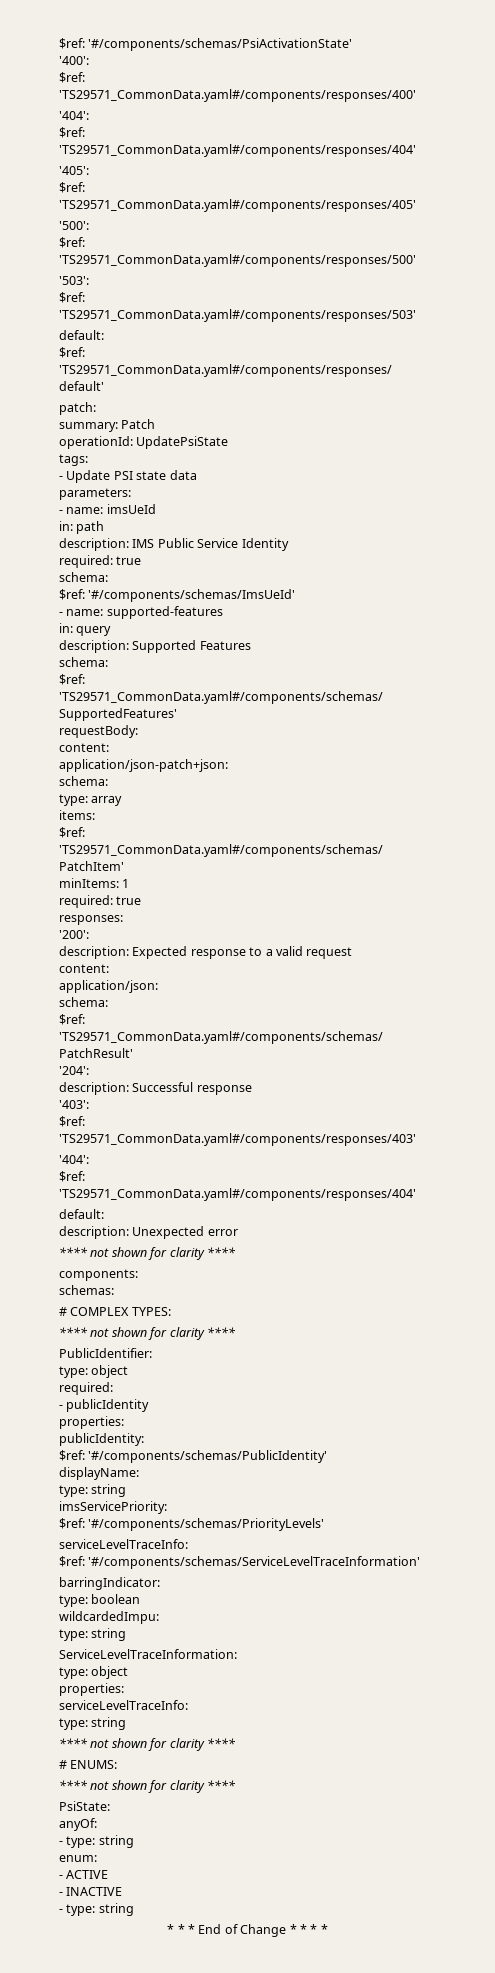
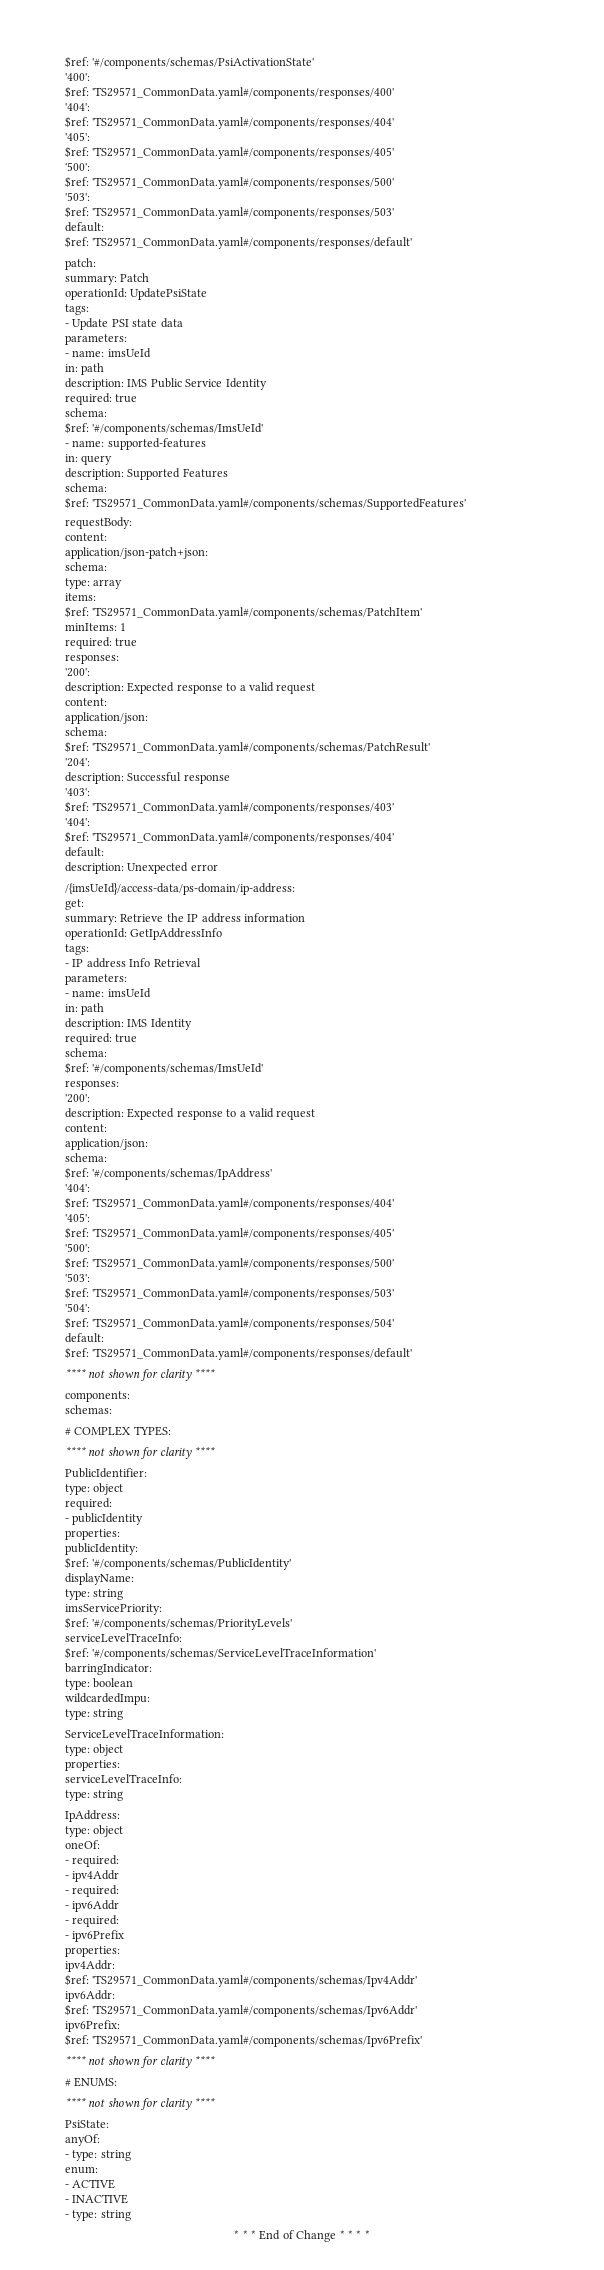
(238, 1232) none -> [65,883,295,895] [65,899,84,910] [65,913,305,925] [65,928,223,940] [65,944,89,955] [65,958,201,968] [65,974,127,985] [65,988,151,998] [65,1003,105,1015] [65,1018,192,1030] [65,1033,138,1045] [65,1048,107,1057] [65,1062,264,1075] [65,1080,119,1090] [65,1094,90,1103] [65,1108,316,1120] [65,1124,107,1132] [65,1138,148,1150] [65,1153,107,1162] [65,1167,273,1180] [65,1184,90,1192] [65,1197,395,1210] [65,1213,90,1222] [65,1227,395,1240] [65,1243,90,1252] [65,1257,395,1270] [65,1273,90,1282] [65,1287,395,1300] [65,1303,90,1312] [65,1317,395,1330] [65,1333,104,1343] [65,1347,413,1360] // /{imsUeId}/access-data/ps-domain/ip-address: // get: // summary: Retrieve the IP address information // operationId: GetIpAddressInfo // tags: // - IP address Info Retrieval // parameters: // - name: imsUeId // in: path // description: IMS Identity // required: true // schema: // $ref: '#/components/schemas/ImsUeId' // responses: // '200': // description: Expected response to a valid request // content: // application/json: // schema: // $ref: '#/components/schemas/IpAddress' // '404': // $ref: 'TS29571_CommonData.yaml#/components/responses/404' // '405': // $ref: 'TS29571_CommonData.yaml#/components/responses/405' // '500': // $ref: 'TS29571_CommonData.yaml#/components/responses/500' // '503': // $ref: 'TS29571_CommonData.yaml#/components/responses/503' // '504': // $ref: 'TS29571_CommonData.yaml#/components/responses/504' // default: // $ref: 'TS29571_CommonData.yaml#/components/responses/default'
(127, 1723) none -> [65,1810,120,1822] [65,1825,124,1837] [65,1840,100,1849] [65,1855,120,1867] [65,1870,120,1882] [65,1885,120,1897] [65,1900,120,1912] [65,1915,120,1927] [65,1930,125,1942] [65,1946,120,1957] [65,1960,115,1972] [65,1974,418,1987] [65,1990,115,2002] [65,2004,418,2017] [65,2020,120,2032] [65,2034,423,2047] // IpAddress: // type: object // oneOf: // - required: // - ipv4Addr // - required: // - ipv6Addr // - required: // - ipv6Prefix // properties: // ipv4Addr: // $ref: 'TS29571_CommonData.yaml#/components/schemas/Ipv4Addr' // ipv6Addr: // $ref: 'TS29571_CommonData.yaml#/components/schemas/Ipv6Addr' // ipv6Prefix: // $ref: 'TS29571_CommonData.yaml#/components/schemas/Ipv6Prefix'

